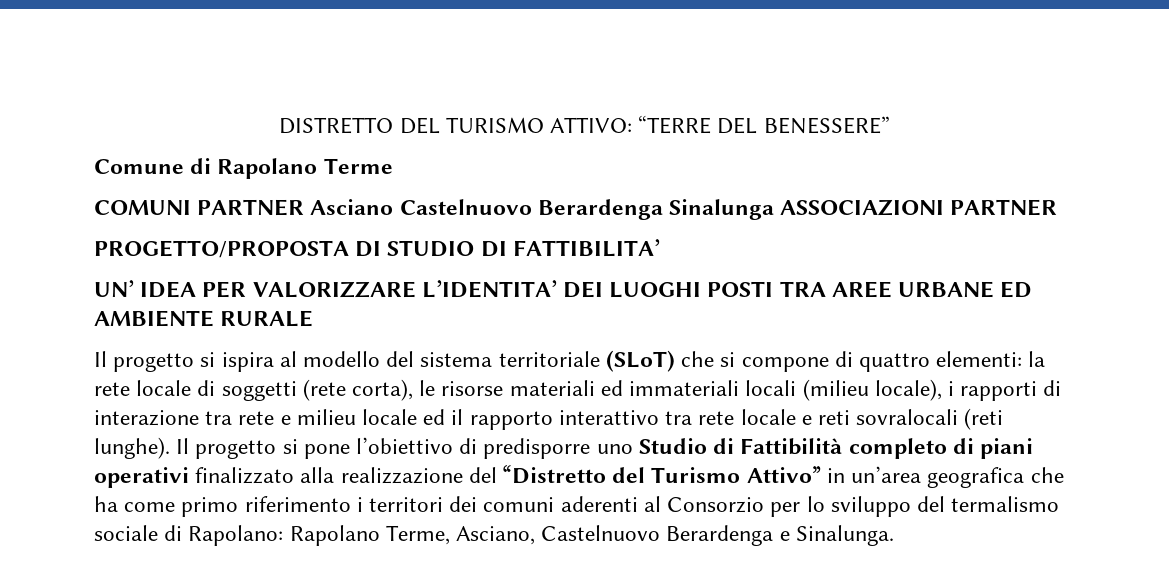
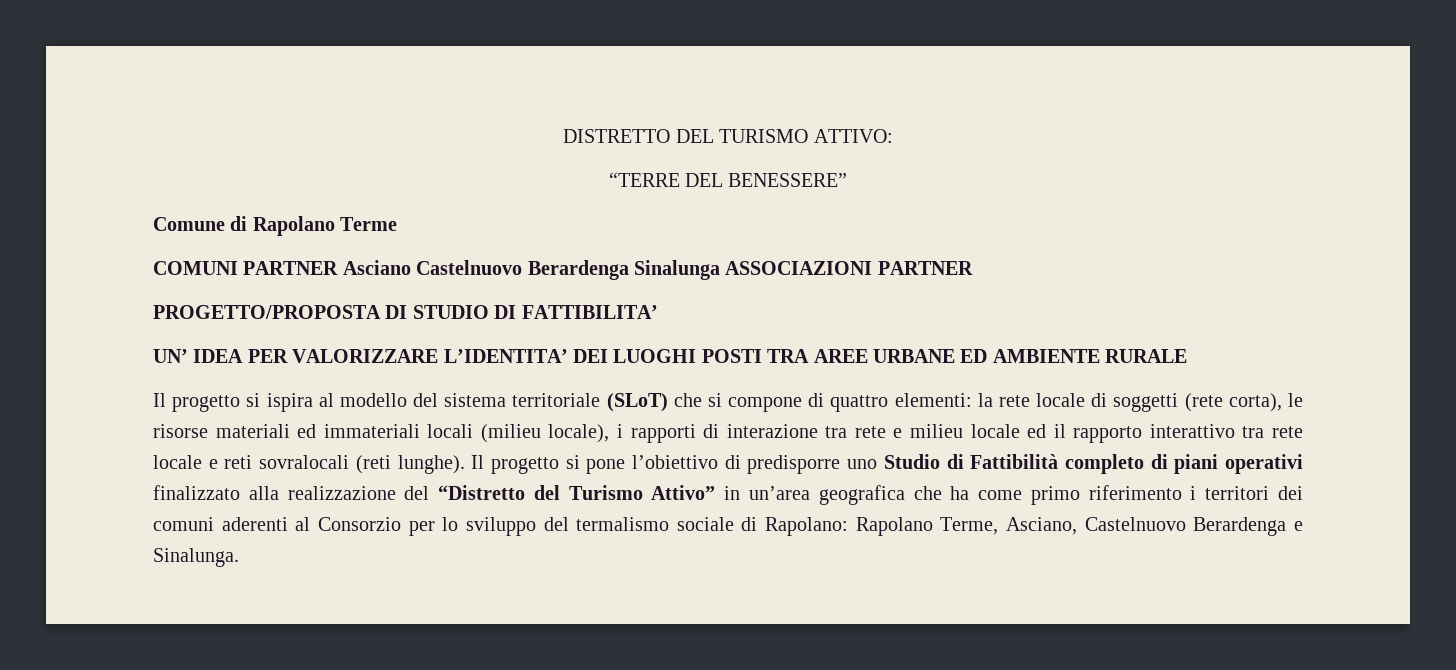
(632, 125) none -> (893, 136) //

